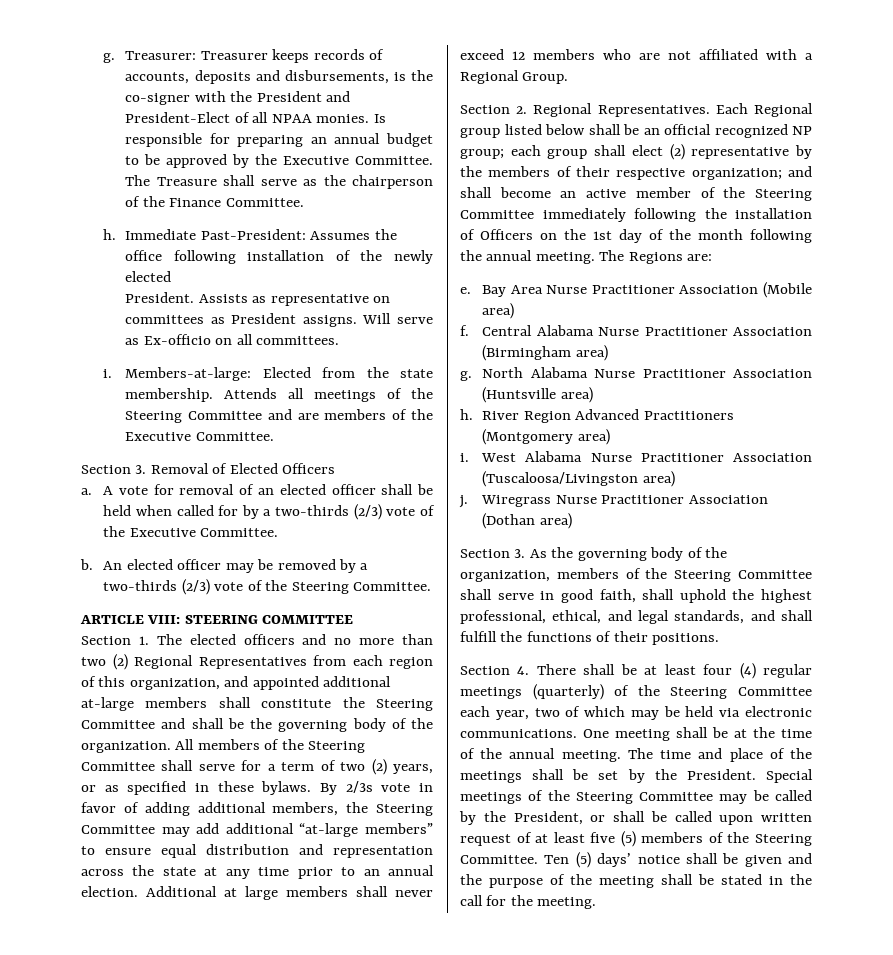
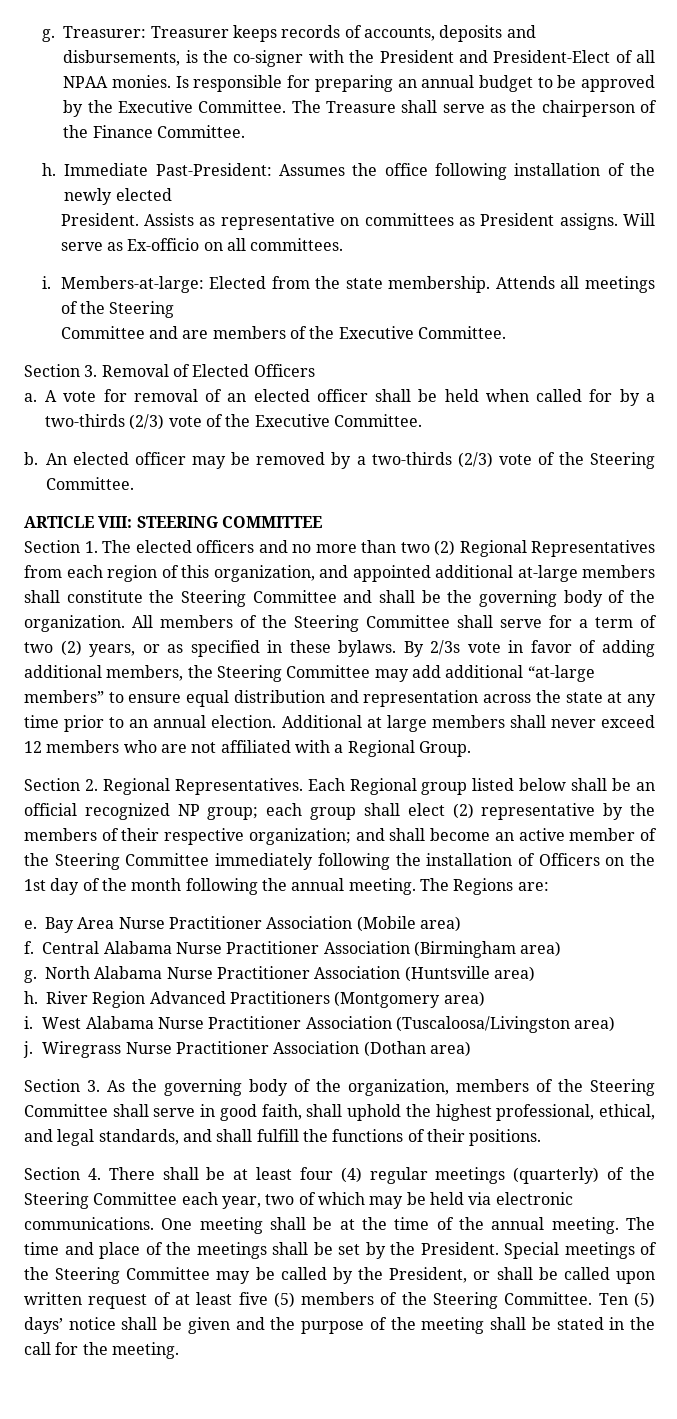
(183, 417) none -> (175, 309) //

